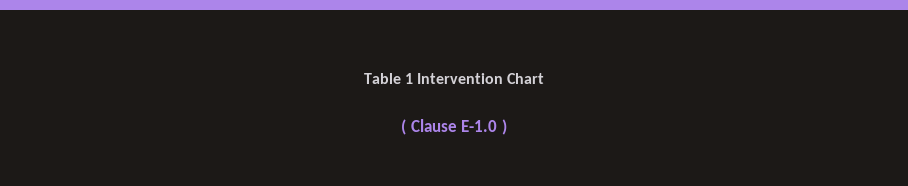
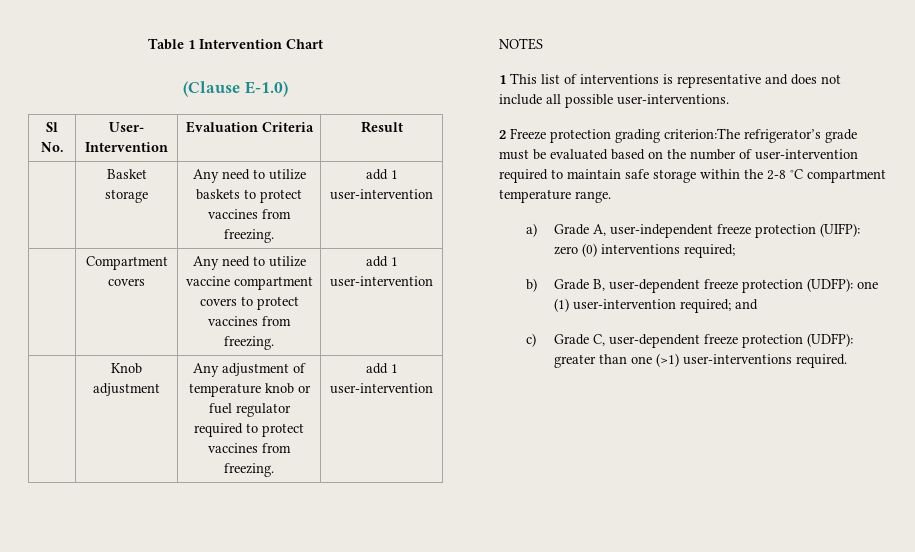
[401,119,507,135] ( Clause E-1.0 ) -> [183,81,288,97] [46,122,58,132] [40,142,64,152] [109,122,144,132] [85,142,168,152] [185,121,314,133] [360,121,403,133] [106,169,147,179] [105,189,148,203] [192,169,306,183] [196,189,302,203] [208,209,291,219] [224,229,274,243] [365,169,398,180] [330,189,433,200] [85,256,168,270] [108,278,145,286] [192,256,306,270] [185,276,313,290] [199,296,299,310] [208,316,291,326] [224,336,274,350] [365,256,398,267] [330,276,433,287] [111,363,142,374] [93,383,160,396] [193,363,307,377] [188,383,311,397] [208,403,291,417] [194,423,304,437] [208,443,291,453] [224,463,274,477] [365,363,398,374] [330,383,433,394] [499,38,544,50] [499,73,842,88] [499,94,730,108] [499,128,858,143] [499,149,859,160] [499,169,887,183] [499,189,612,203] [526,223,860,238] [553,243,735,258] [526,278,878,293] [553,298,758,313] [526,333,853,348] [553,353,847,368] (Clause E-1.0) // Sl No. | User- Intervention | Evaluation Criteria | Result // | Basket storage | Any need to utilize baskets to protect vaccines from freezing. | add 1 user-intervention // | Compartment covers | Any need to utilize vaccine compartment covers to protect vaccines from freezing. | add 1 user-intervention // | Knob adjustment | Any adjustment of temperature knob or fuel regulator required to protect vaccines from freezing. | add 1 user-intervention // NOTES // 1 This list of interventions is representative and does not include all possible user-interventions. // 2 Freeze protection grading criterion:The refrigerator’s grade must be evaluated based on the number of user-intervention required to maintain safe storage within the 2-8 °C compartment temperature range. // a) Grade A, user-independent freeze protection (UIFP): zero (0) interventions required; // b) Grade B, user-dependent freeze protection (UDFP): one (1) user-intervention required; and // c) Grade C, user-dependent freeze protection (UDFP): greater than one (>1) user-interventions required.

